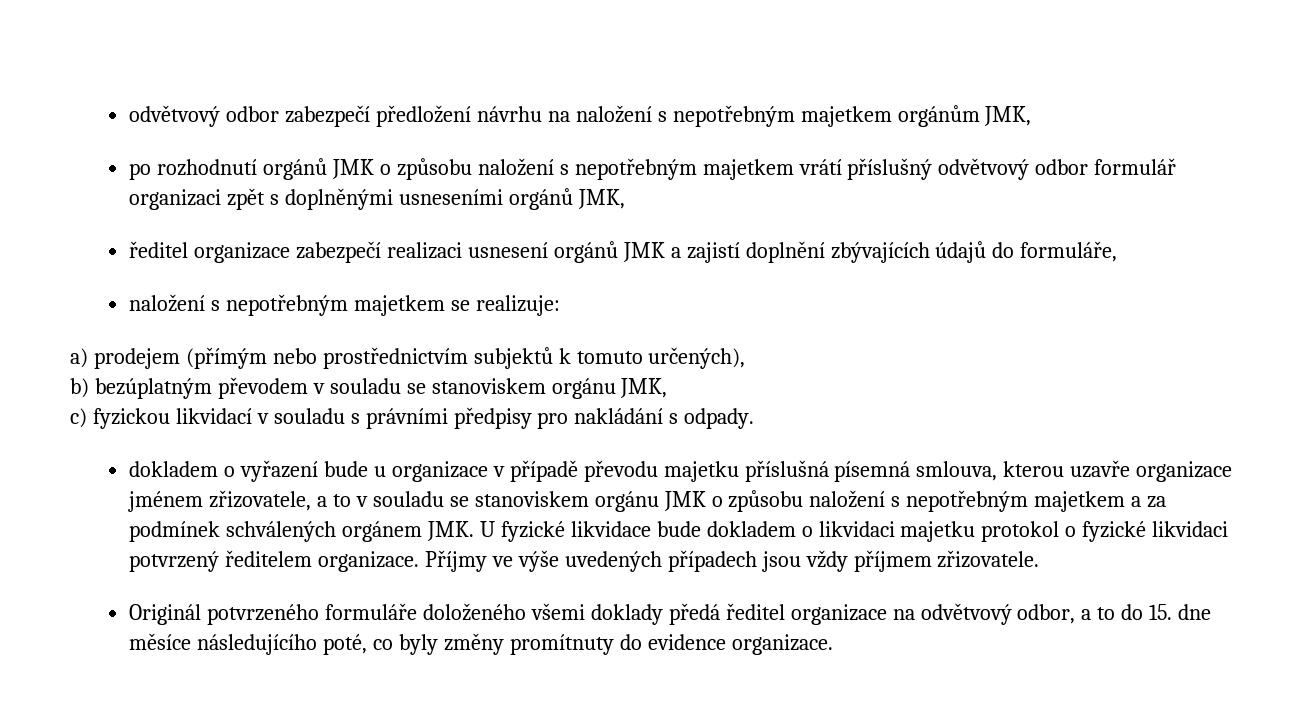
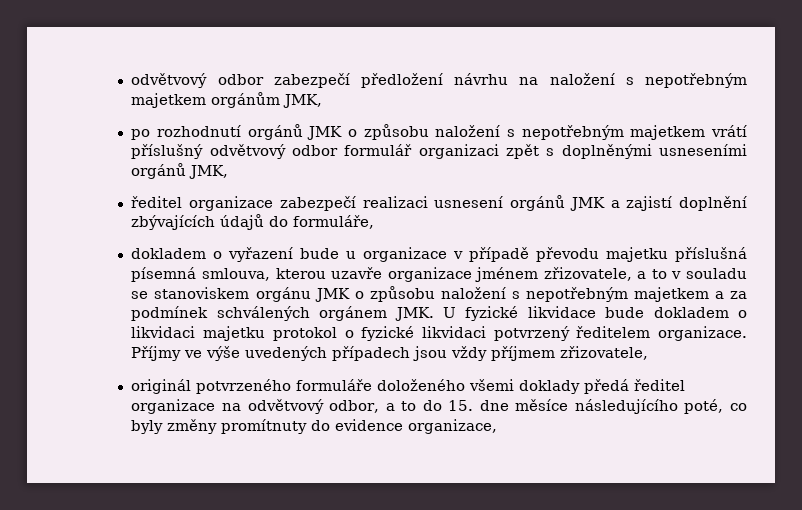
[129,294,560,316] [69,347,746,369] [69,377,668,399] [69,407,755,429] // naložení s nepotřebným majetkem se realizuje: // a) prodejem (přímým nebo prostřednictvím subjektů k tomuto určených), // b) bezúplatným převodem v souladu se stanoviskem orgánu JMK, // c) fyzickou likvidací v souladu s právními předpisy pro nakládání s odpady. -> (375, 222) none
[937,550,1040,568] [129,604,202,625] zřizovatele. // Originál -> [560,346,649,360] [131,379,192,394] zřizovatele, // originál
[731,634,833,655] organizace. -> [408,419,498,434] organizace,

